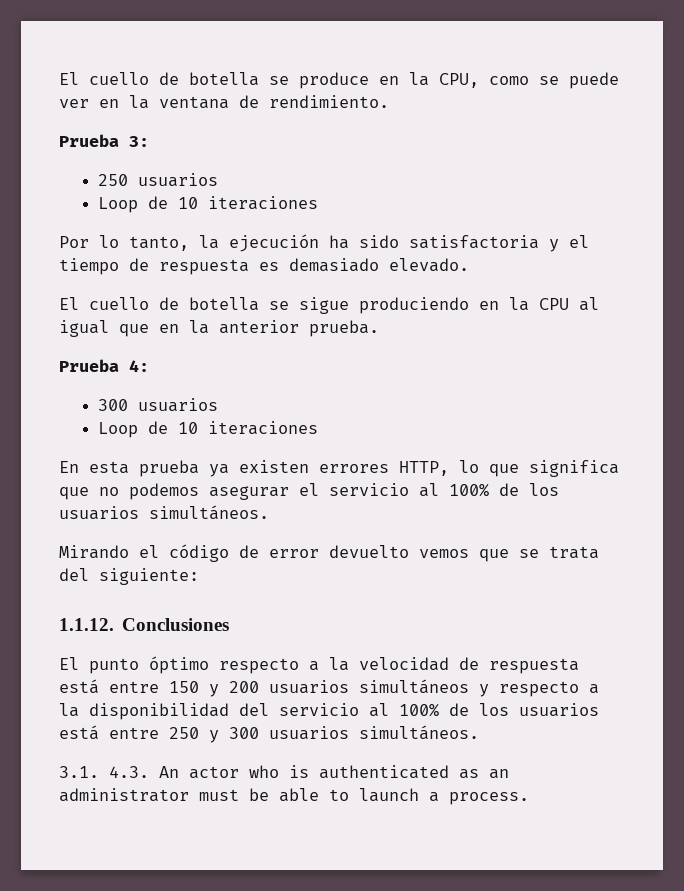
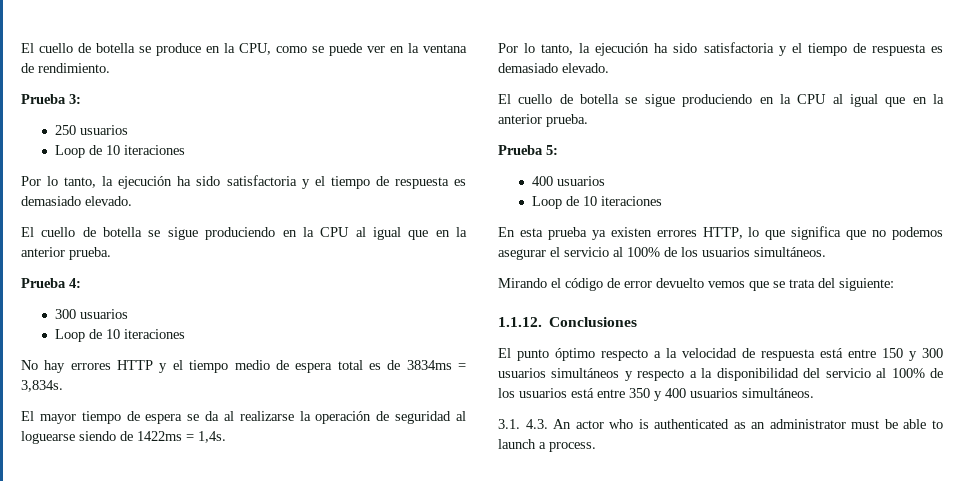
(318, 428) none -> [21,360,466,373] [21,380,63,392] [21,411,467,424] [21,431,226,444] [498,42,944,56] [498,63,609,73] [498,94,944,107] [498,114,588,127] [498,145,558,155] [531,176,605,186] [531,196,662,209] // No hay errores HTTP y el tiempo medio de espera total es de 3834ms = 3,834s. // El mayor tiempo de espera se da al realizarse la operación de seguridad al loguearse siendo de 1422ms = 1,4s. // Por lo tanto, la ejecución ha sido satisfactoria y el tiempo de respuesta es demasiado elevado. // El cuello de botella se sigue produciendo en la CPU al igual que en la anterior prueba. // Prueba 5: // 400 usuarios // Loop de 10 iteraciones
[229,681,259,693] 200 -> [922,348,943,358] 300
[169,727,259,743] 250 y 300 -> [629,388,686,401] 350 y 400

